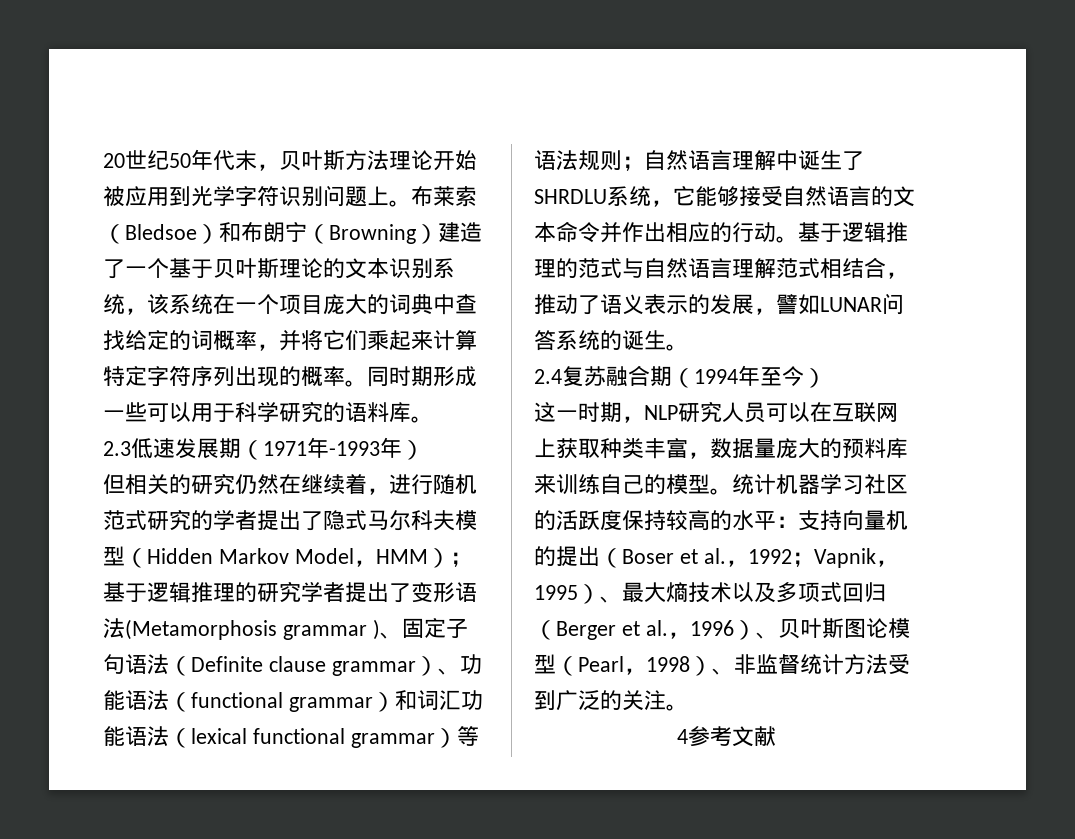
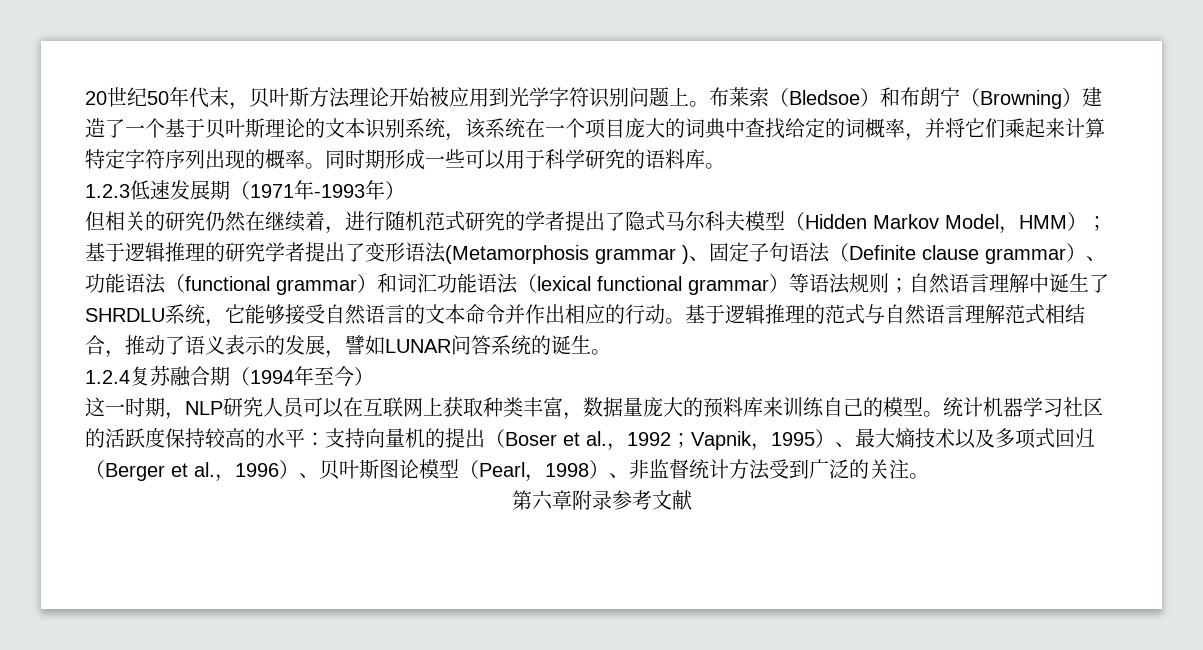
[103,441,131,456] 2.3 -> [85,184,130,198] 1.2.3
[534,369,562,384] 2.4 -> [85,370,130,384] 1.2.4
[677,729,688,744] 4 -> [511,490,612,510] 第六章附录

